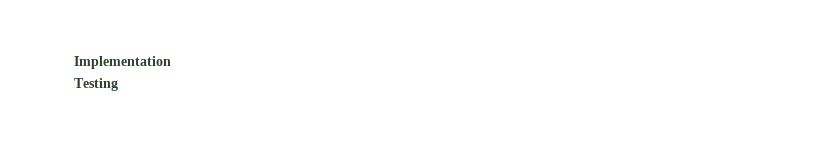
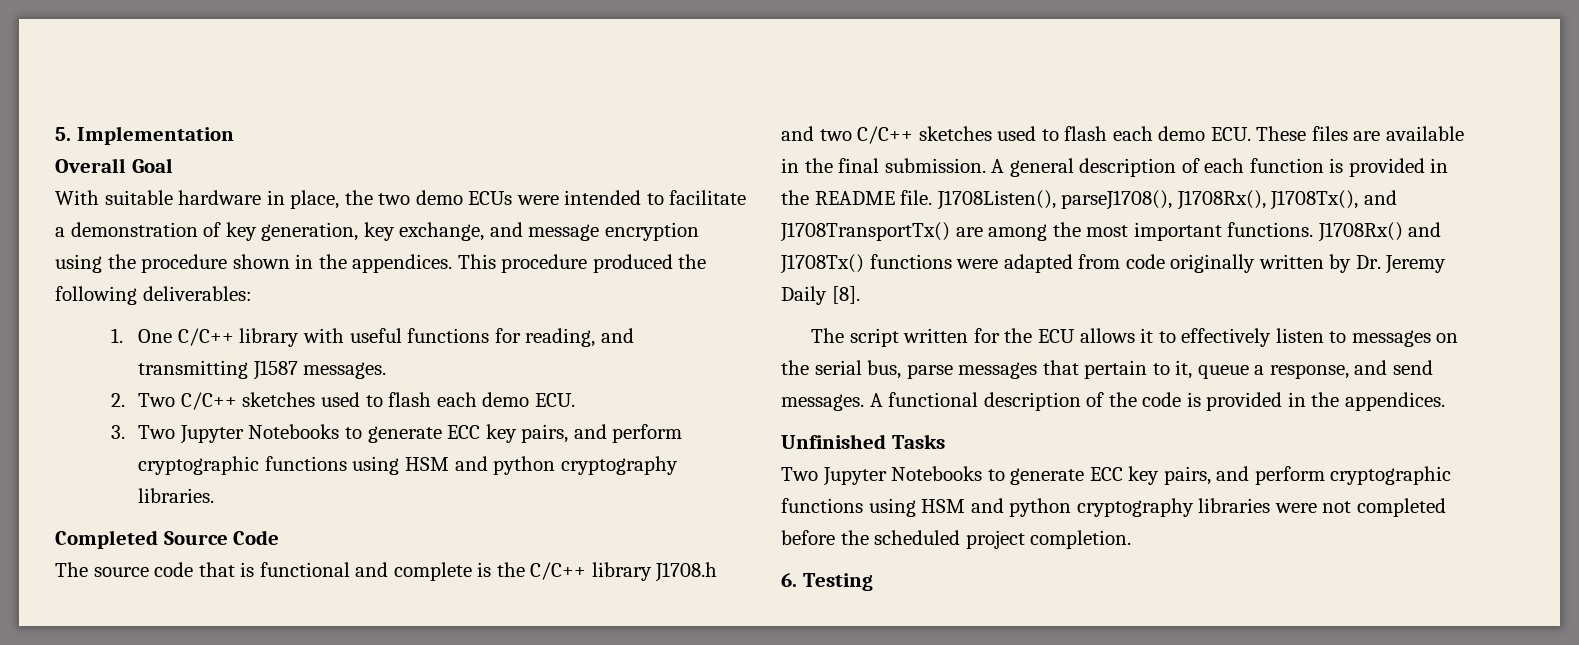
(74, 62) none -> [55,127,71,141] 5.
(171, 62) none -> [55,158,173,173] [55,190,747,209] [55,222,699,241] [55,254,707,273] [55,286,252,305] [110,328,634,347] [138,360,387,380] [110,392,575,410] [110,424,683,444] [138,456,678,475] [138,488,215,503] [55,530,280,549] [55,562,718,582] [781,126,1464,144] [781,158,1449,177] [781,190,1397,210] [780,222,1442,242] [780,254,1447,274] [781,286,860,305] [811,328,1459,347] [781,360,1433,379] [781,392,1445,411] [781,434,945,449] [781,466,1452,486] [781,498,1446,517] [781,530,1132,549] [781,573,797,587] Overall Goal // With suitable hardware in place, the two demo ECUs were intended to facilitate a demonstration of key generation, key exchange, and message encryption using the procedure shown in the appendices. This procedure produced the following deliverables: // 1. One C/C++ library with useful functions for reading, and transmitting J1587 messages. // 2. Two C/C++ sketches used to flash each demo ECU. // 3. Two Jupyter Notebooks to generate ECC key pairs, and perform cryptographic functions using HSM and python cryptography libraries. // Completed Source Code // The source code that is functional and complete is the C/C++ library J1708.h and two C/C++ sketches used to flash each demo ECU. These files are available in the final submission. A general description of each function is provided in the README file. J1708Listen(), parseJ1708(), J1708Rx(), J1708Tx(), and J1708TransportTx() are among the most important functions. J1708Rx() and J1708Tx() functions were adapted from code originally written by Dr. Jeremy Daily [8]. // The script written for the ECU allows it to effectively listen to messages on the serial bus, parse messages that pertain to it, queue a response, and send messages. A functional description of the code is provided in the appendices. // Unfinished Tasks // Two Jupyter Notebooks to generate ECC key pairs, and perform cryptographic functions using HSM and python cryptography libraries were not completed before the scheduled project completion. // 6.

